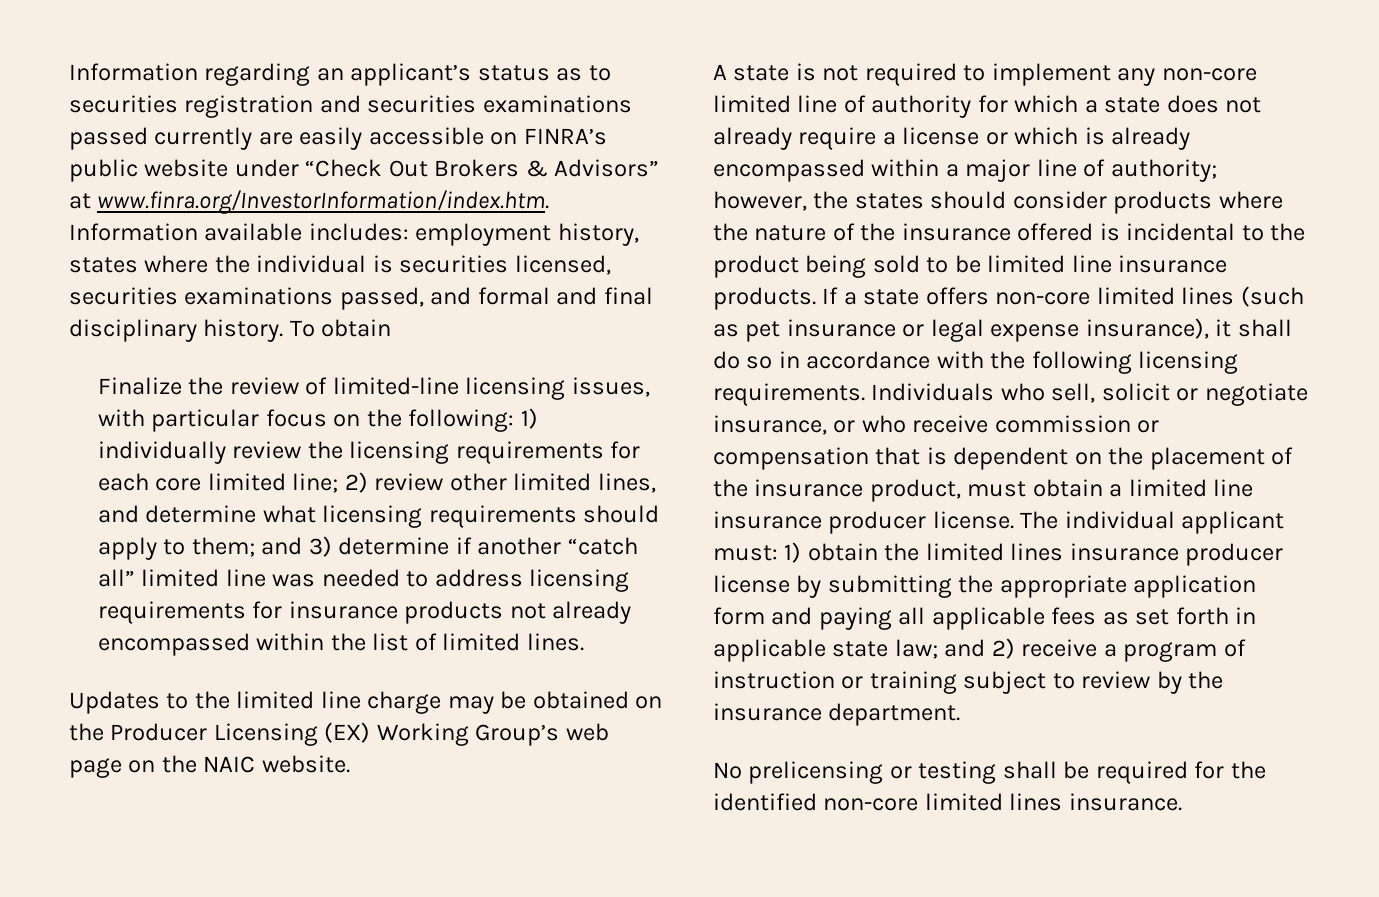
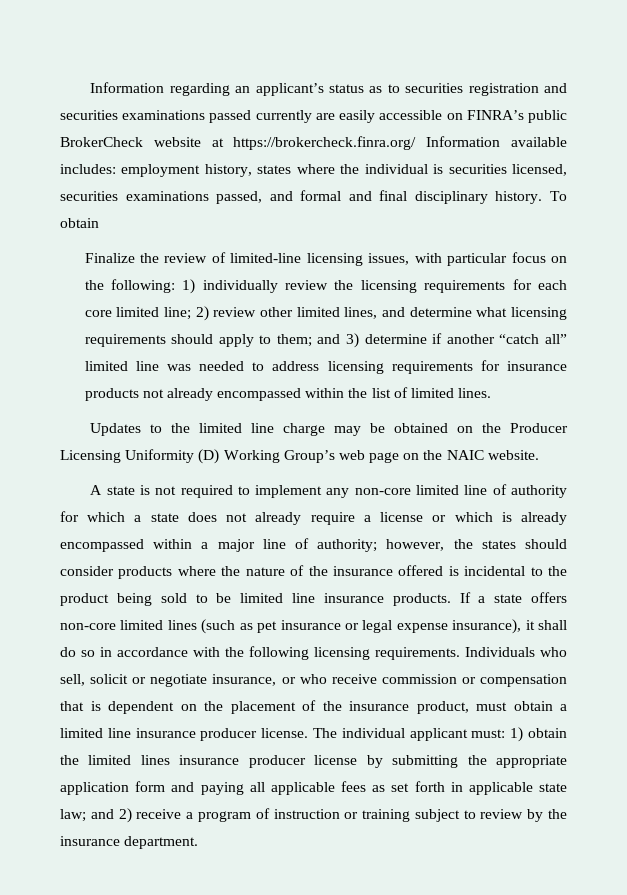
[144,159,660,177] [69,190,550,214] website under “Check Out Brokers & Advisors” at www.finra.org/InvestorInformation/index.htm. -> [60,136,417,150] BrokerCheck website at https://brokercheck.finra.org/
[324,722,371,743] (EX) -> [125,449,220,464] Uniformity (D)
[713,761,1266,784] [713,793,1182,811] // No prelicensing or testing shall be required for the identified non-core limited lines insurance. -> (199, 842) none

